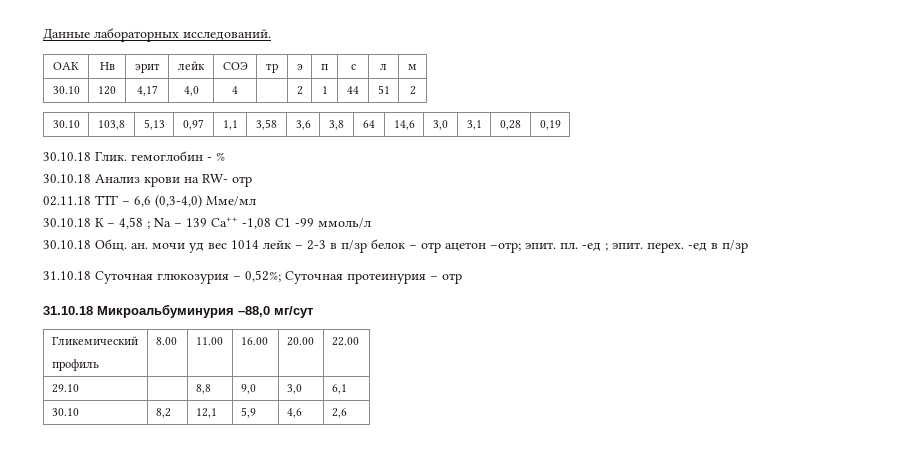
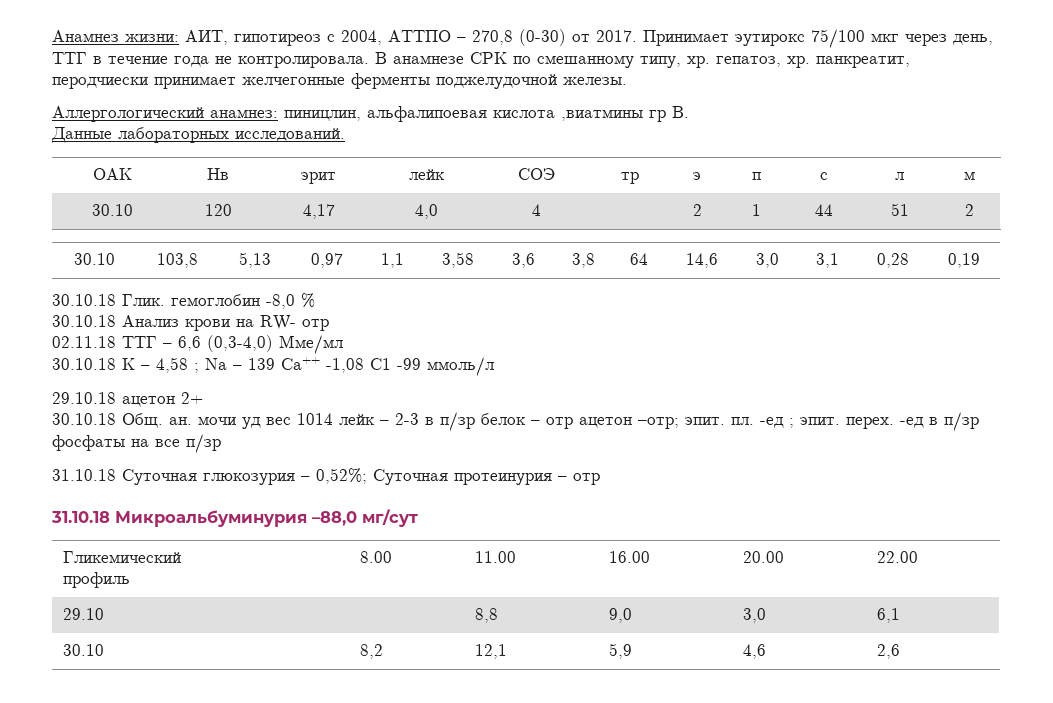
(43, 34) none -> [52,29,993,48] [52,52,910,68] [52,73,627,89] [52,106,689,122] Анамнез жизни: АИТ, гипотиреоз с 2004, АТТПО – 270,8 (0-30) от 2017. Принимает эутирокс 75/100 мкг через день, ТТГ в течение года не контролировала. В анамнезе СРК по смешанному типу, хр. гепатоз, хр. панкреатит, перодчиески принимает желчегонные ферменты поджелудочной железы. // Аллергологический анамнез: пиницлин, альфалипоевая кислота ,виатмины гр В. //
[207,157,212,161] - -> [266,294,295,309] -8,0
(371, 223) none -> [52,392,203,407] // 29.10.18 ацетон 2+
(748, 246) none -> [52,434,221,453] фосфаты на все п/зр

